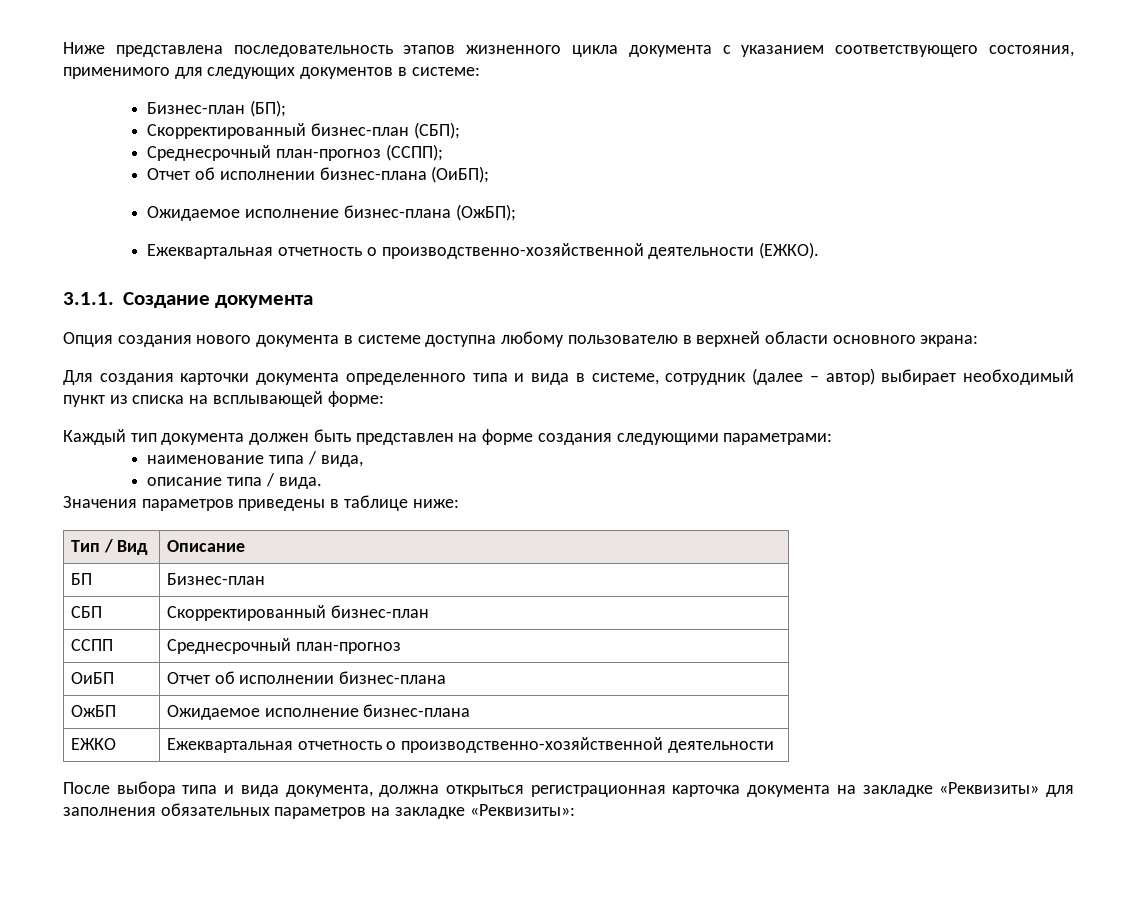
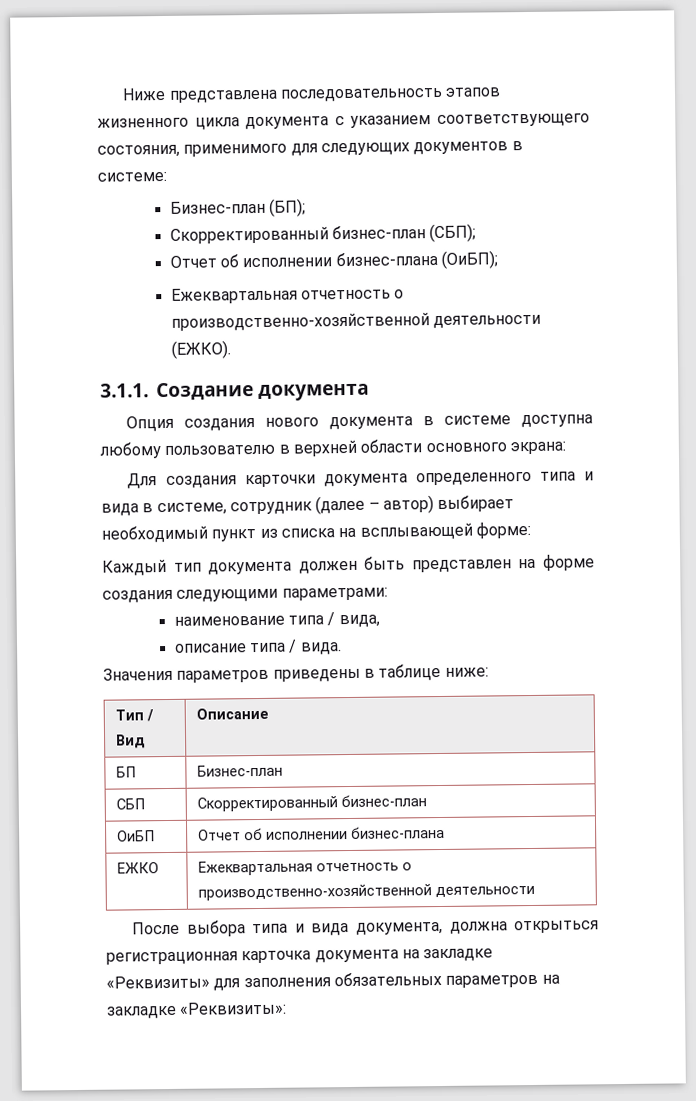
[147,144,443,161] // Среднесрочный план-прогноз (ССПП); -> (477, 233) none
[147,204,516,221] // Ожидаемое исполнение бизнес-плана (ОжБП); -> (499, 259) none
[70,639,113,651] [166,638,401,654] // ССПП | Среднесрочный план-прогноз -> (428, 801) none
[70,705,116,717] [166,704,471,720] // ОжБП | Ожидаемое исполнение бизнес-плана -> (446, 832) none

